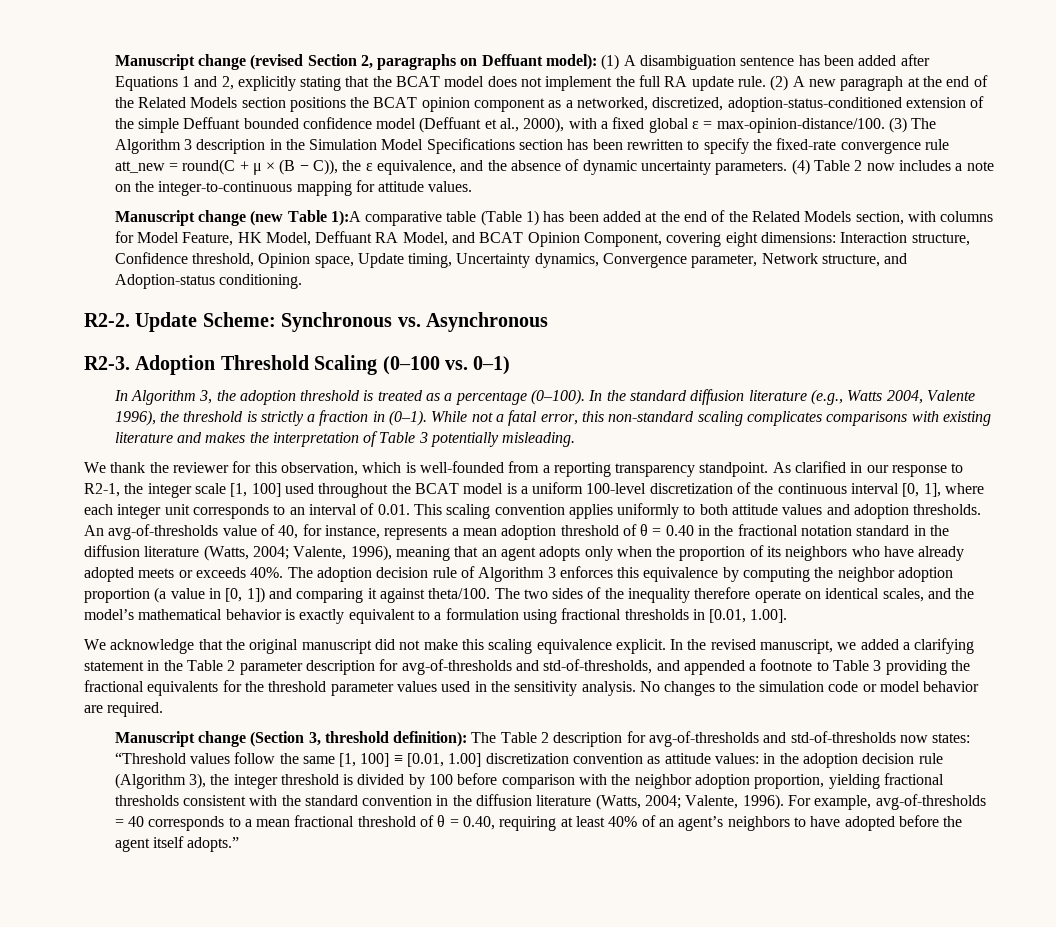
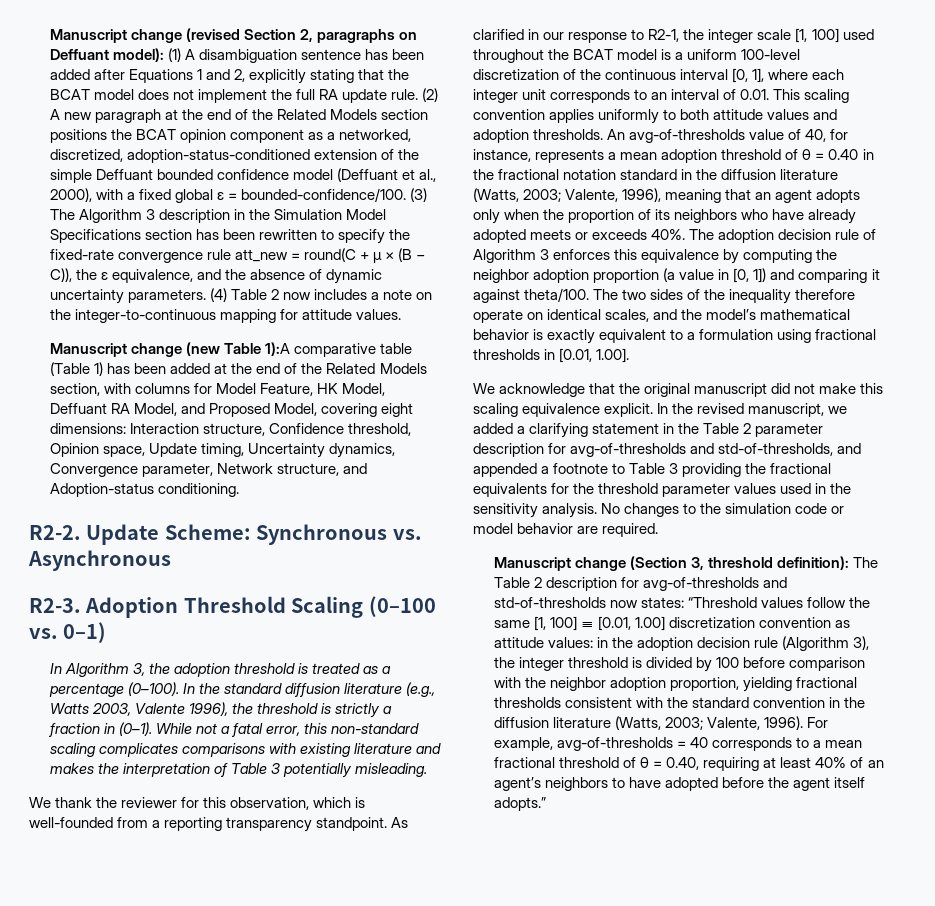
[716,118,885,133] max-opinion-distance/100. -> [241,188,407,202] bounded-confidence/100.
[479,232,663,247] BCAT Opinion Component, -> [209,403,318,417] Proposed Model,
[886,390,923,404] 2004, -> [92,703,132,716] 2003,
[252,546,289,560] 2004; -> [523,189,562,202] 2003;
[645,795,682,809] 2004; -> [665,717,704,730] 2003;

